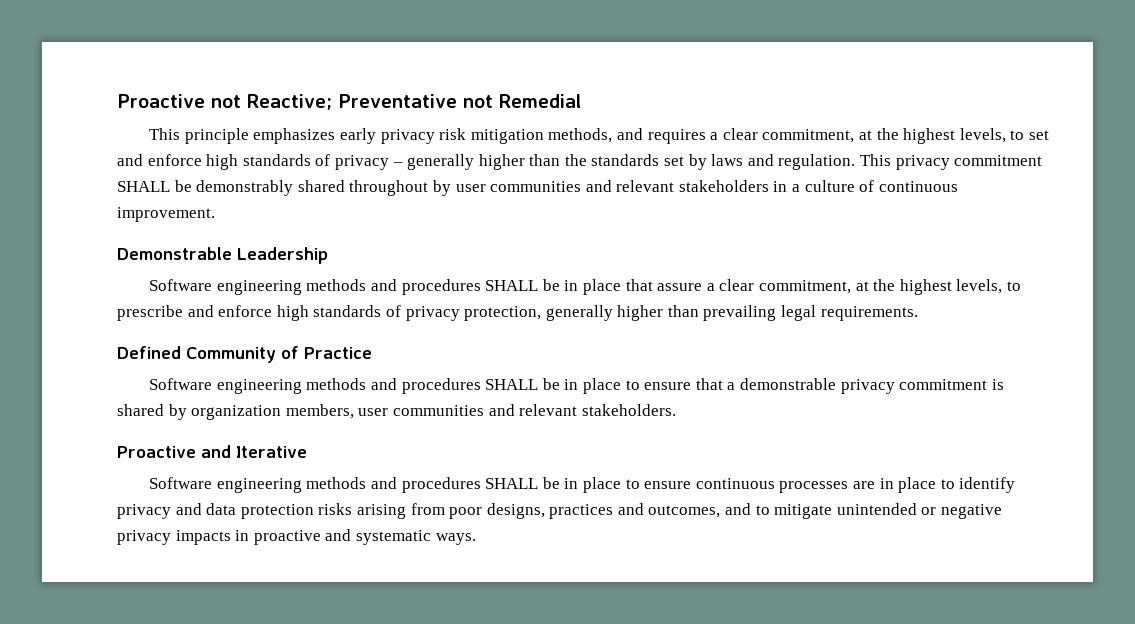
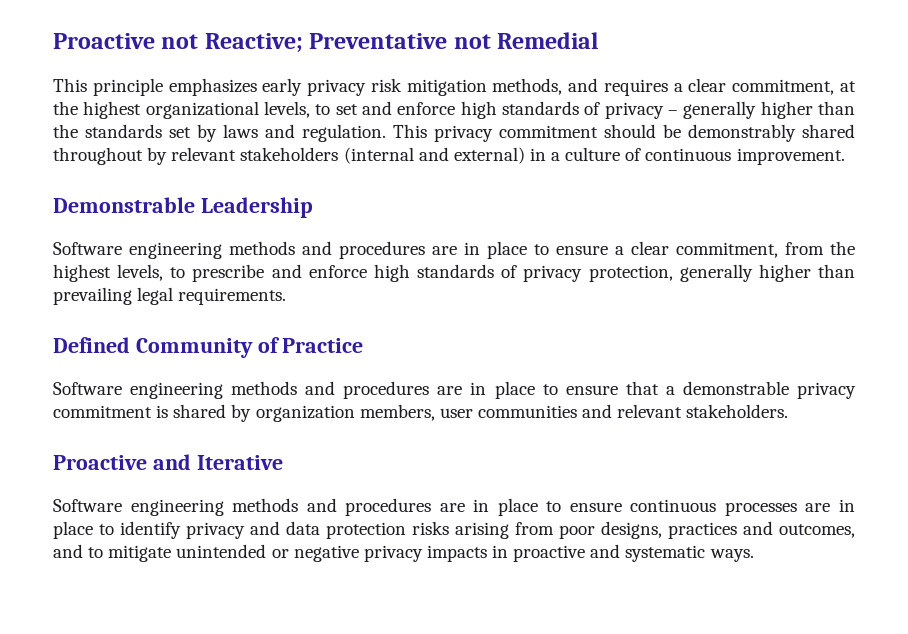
(956, 136) none -> [145,101,259,119] organizational
[117,181,170,192] SHALL -> [604,124,656,138] should
[455,180,769,192] user communities and relevant stakeholders -> [171,147,525,164] relevant stakeholders (internal and external)
[485,279,869,295] SHALL be in place that assure a clear commitment, at -> [432,241,824,259] are in place to ensure a clear commitment, from
[485,378,560,390] SHALL be -> [437,386,463,395] are
[485,477,560,489] SHALL be -> [439,503,465,512] are

